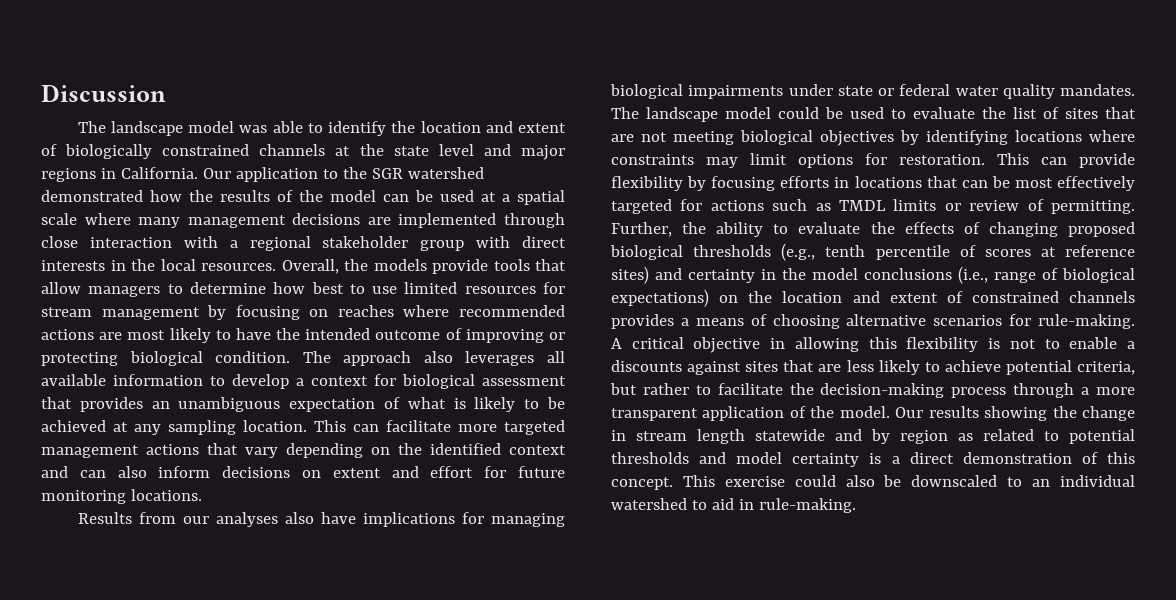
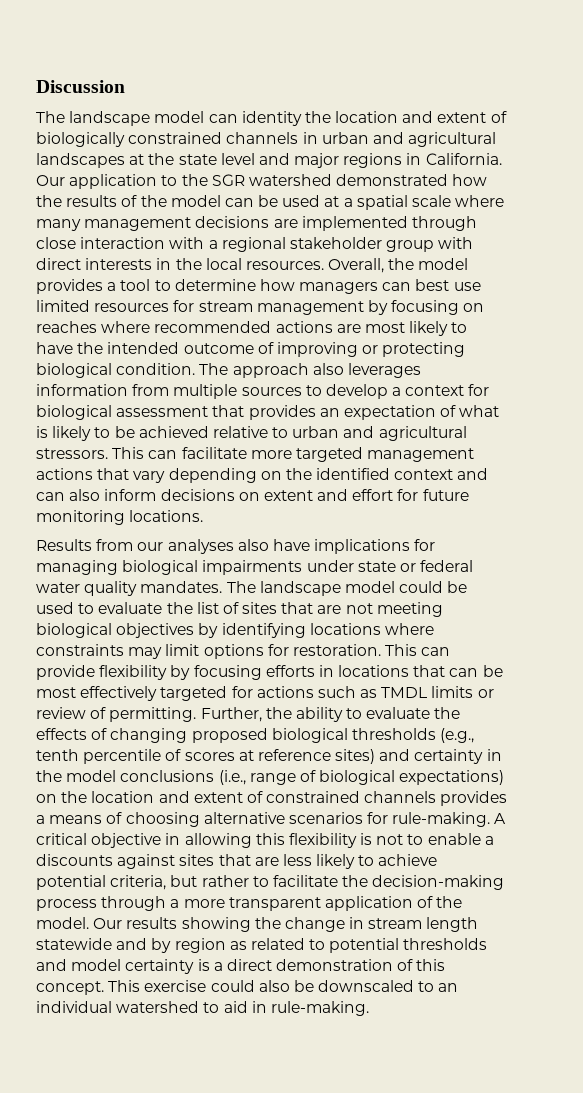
[239,121,387,136] was able to identify -> [208,111,302,126] can identity
(326, 150) none -> [302,132,497,147] [36,153,125,168] in urban and agricultural landscapes
[373,259,566,274] [41,282,365,297] models provide tools that allow managers to determine how best to -> [418,258,469,270] [36,279,450,294] model provides a tool to determine how managers can best
[546,351,565,363] [41,374,203,386] all available information -> [36,384,302,399] information from multiple sources
[178,397,281,412] unambiguous -> (340, 412) none
[113,420,307,435] at any sampling location. -> [212,426,467,441] [36,448,108,459] relative to urban and agricultural stressors.

